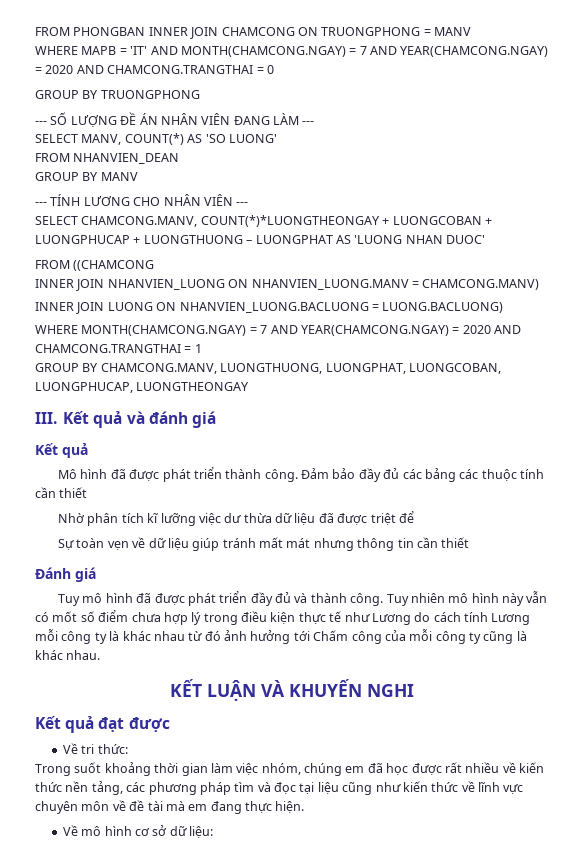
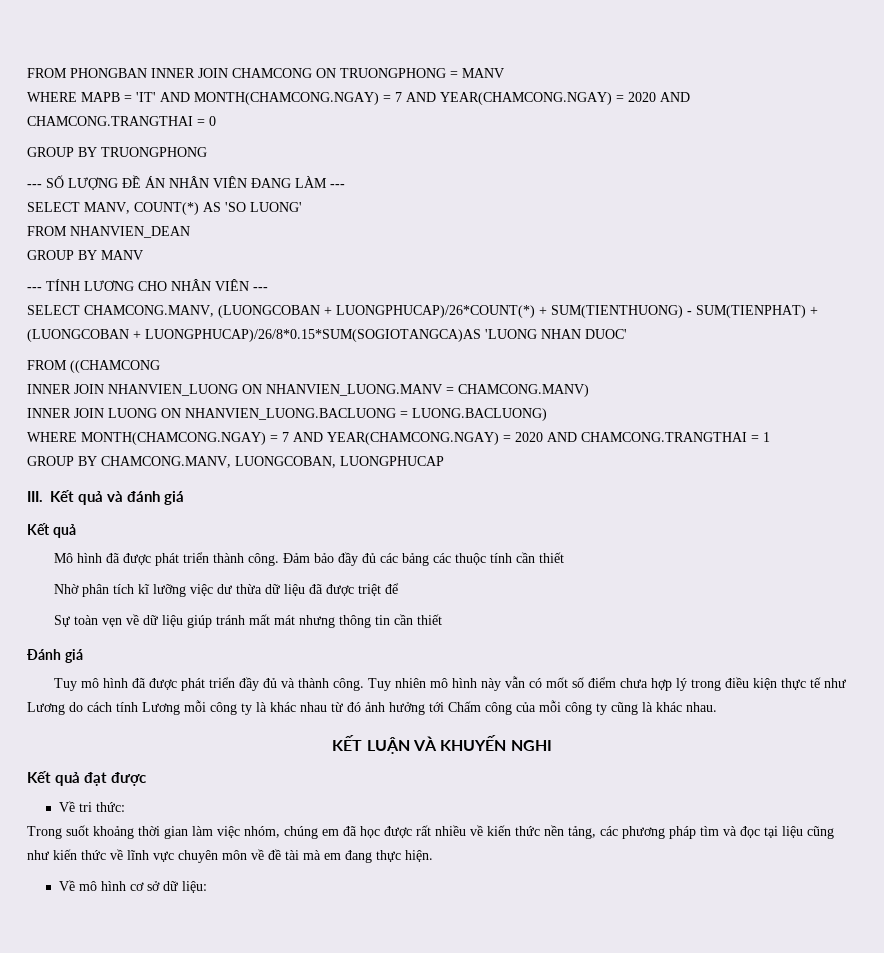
[200,215,492,227] [35,235,351,244] COUNT(*)*LUONGTHEONGAY + LUONGCOBAN + LUONGPHUCAP + LUONGTHUONG – LUONGPHAT AS -> [218,305,818,318] [27,329,481,342] (LUONGCOBAN + LUONGPHUCAP)/26*COUNT(*) + SUM(TIENTHUONG) - SUM(TIENPHAT) + (LUONGCOBAN + LUONGPHUCAP)/26/8*0.15*SUM(SOGIOTANGCA)AS
[220,363,501,374] [35,382,250,393] LUONGTHUONG, LUONGPHAT, LUONGCOBAN, LUONGPHUCAP, LUONGTHEONGAY -> [235,456,444,468] LUONGCOBAN, LUONGPHUCAP

